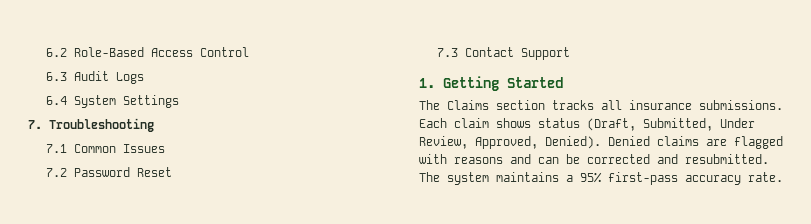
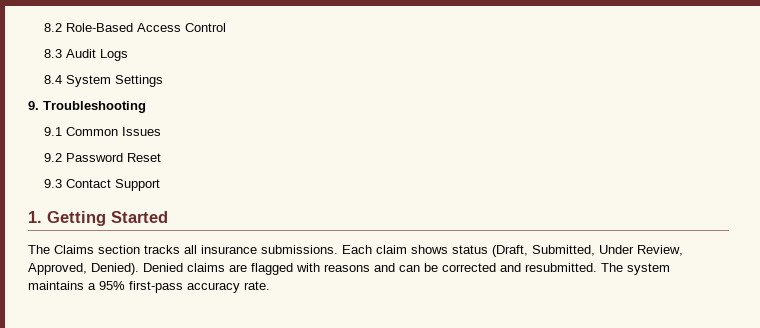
[45,48,67,57] 6.2 -> [43,23,62,32] 8.2
[45,72,67,81] 6.3 -> [43,49,62,58] 8.3
[45,96,67,105] 6.4 -> [43,75,62,84] 8.4
[28,120,42,129] 7. -> [28,101,39,110] 9.
[45,144,67,153] 7.1 -> [43,127,62,136] 9.1
[45,168,67,177] 7.2 -> [43,153,62,162] 9.2
[436,48,458,57] 7.3 -> [43,179,62,188] 9.3

